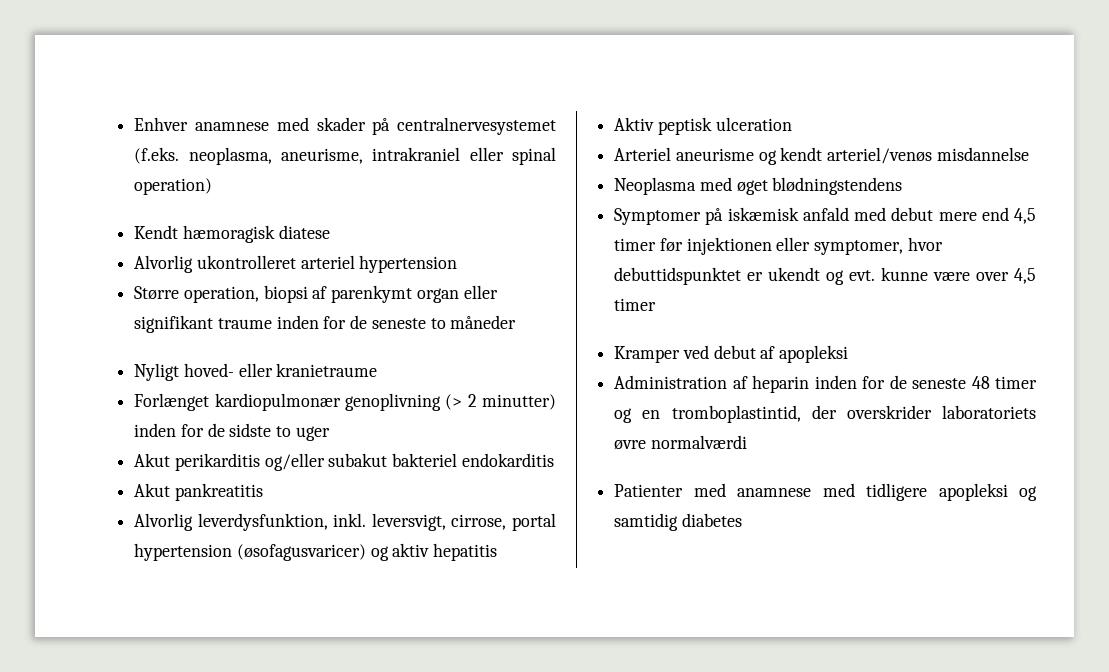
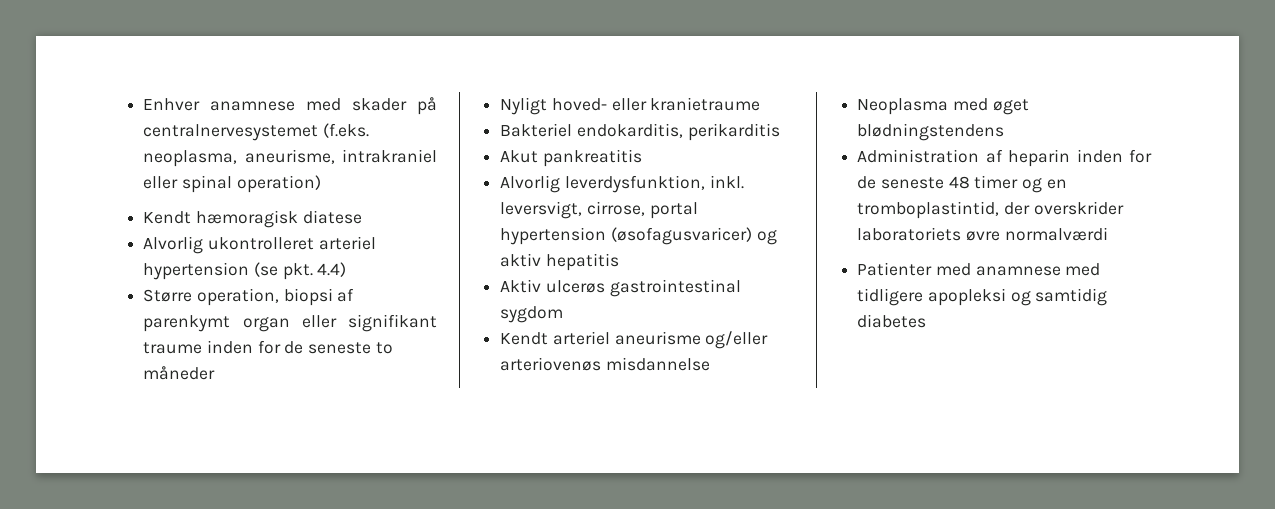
(458, 264) none -> [253,262,347,280] (se pkt. 4.4)
[134,393,556,411] [134,423,330,441] [134,453,554,471] Forlænget kardiopulmonær genoplivning (> 2 minutter) inden for de sidste to uger // Akut perikarditis og/eller subakut bakteriel endokarditis -> [500,123,780,141] Bakteriel endokarditis, perikarditis
[657,117,792,135] [614,147,933,165] peptisk ulceration // Arteriel aneurisme og kendt arteriel/venøs -> [545,279,741,297] [500,306,564,323] [500,331,769,349] [500,357,602,371] ulcerøs gastrointestinal sygdom // Kendt arteriel aneurisme og/eller arteriovenøs
[614,207,1036,225] [614,237,943,255] [614,267,1036,285] [614,298,657,311] [614,345,849,363] // Symptomer på iskæmisk anfald med debut mere end 4,5 timer før injektionen eller symptomer, hvor debuttidspunktet er ukendt og evt. kunne være over 4,5 timer // Kramper ved debut af apopleksi -> (1005, 132) none

